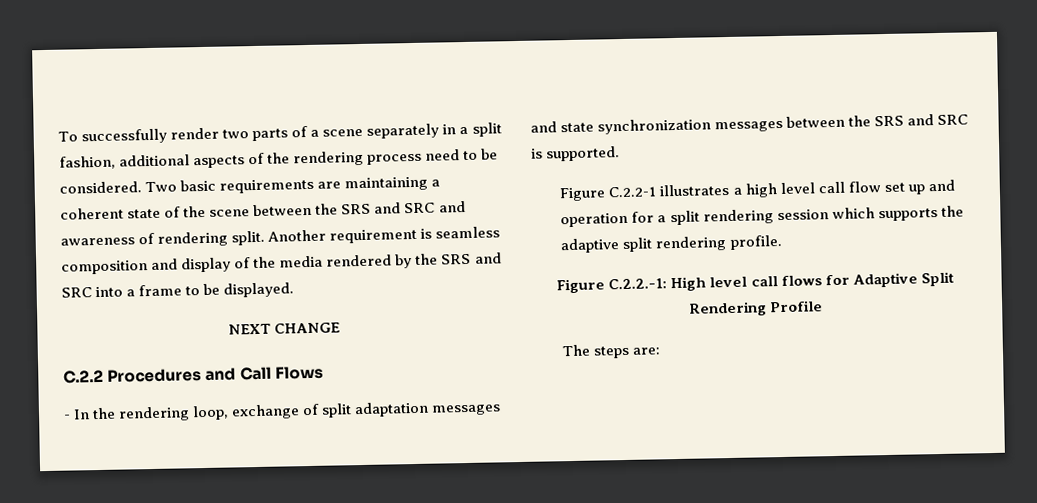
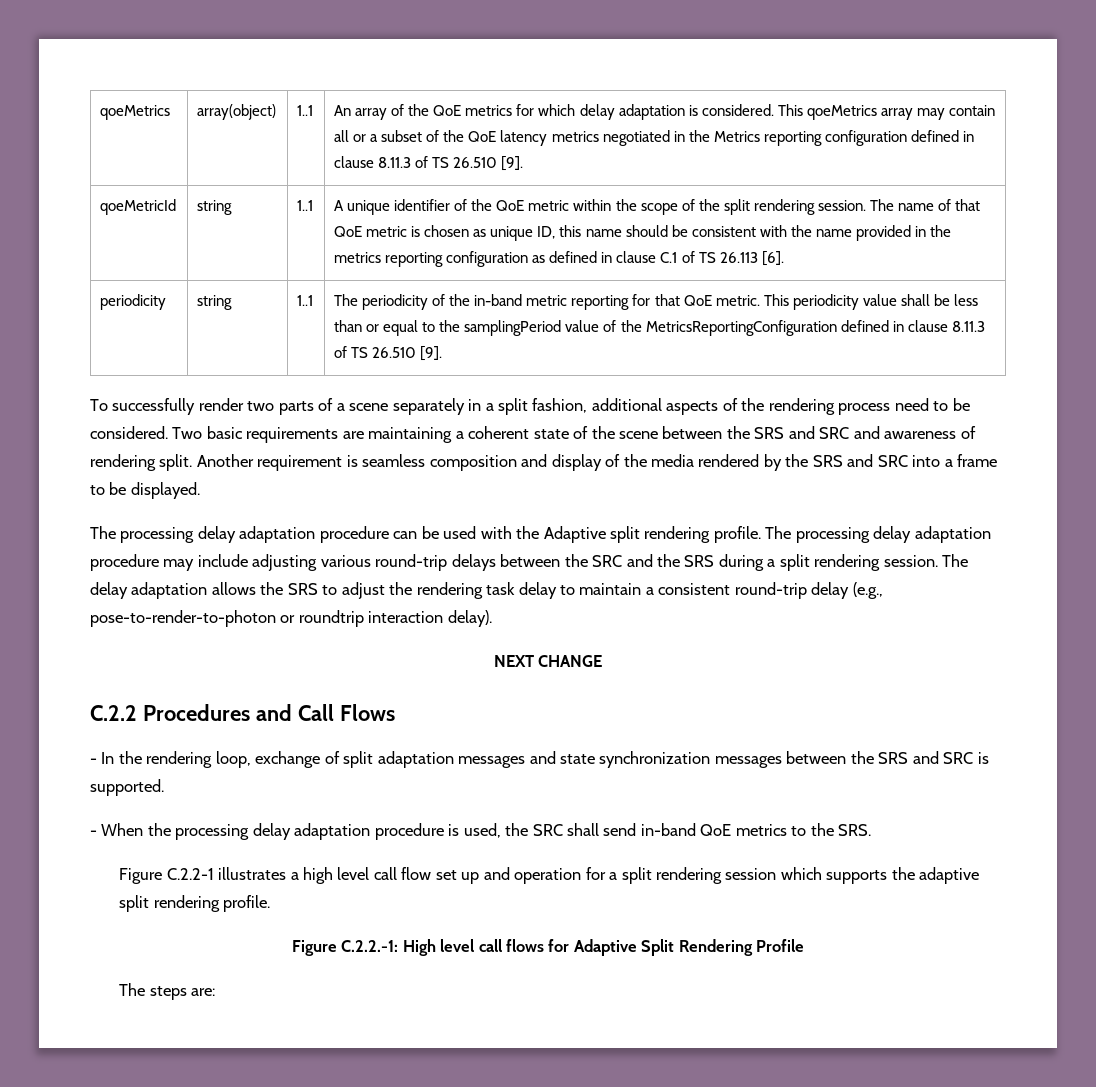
(58, 136) none -> [100,105,171,120] [197,104,277,120] [297,105,314,116] [334,104,995,120] [334,130,974,146] [334,156,524,171] [100,199,177,215] [197,200,233,215] [297,200,314,211] [334,199,981,215] [334,225,951,241] [334,251,784,267] [100,294,167,310] [197,295,233,310] [297,295,314,306] [334,294,978,310] [334,320,985,336] [334,346,443,361] qoeMetrics | array(object) | 1..1 | An array of the QoE metrics for which delay adaptation is considered. This qoeMetrics array may contain all or a subset of the QoE latency metrics negotiated in the Metrics reporting configuration defined in clause 8.11.3 of TS 26.510 [9]. // qoeMetricId | string | 1..1 | A unique identifier of the QoE metric within the scope of the split rendering session. The name of that QoE metric is chosen as unique ID, this name should be consistent with the name provided in the metrics reporting configuration as defined in clause C.1 of TS 26.113 [6]. // periodicity | string | 1..1 | The periodicity of the in-band metric reporting for that QoE metric. This periodicity value shall be less than or equal to the samplingPeriod value of the MetricsReportingConfiguration defined in clause 8.11.3 of TS 26.510 [9]. //
(295, 290) none -> [90,526,991,543] [90,554,969,571] [90,582,883,599] [90,610,492,627] // The processing delay adaptation procedure can be used with the Adaptive split rendering profile. The processing delay adaptation procedure may include adjusting various round-trip delays between the SRC and the SRS during a split rendering session. The delay adaptation allows the SRS to adjust the rendering task delay to maintain a consistent round-trip delay (e.g., pose-to-render-to-photon or roundtrip interaction delay).
(621, 154) none -> [90,823,872,840] // - When the processing delay adaptation procedure is used, the SRC shall send in-band QoE metrics to the SRS.

